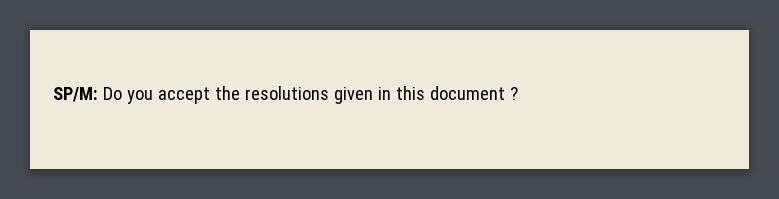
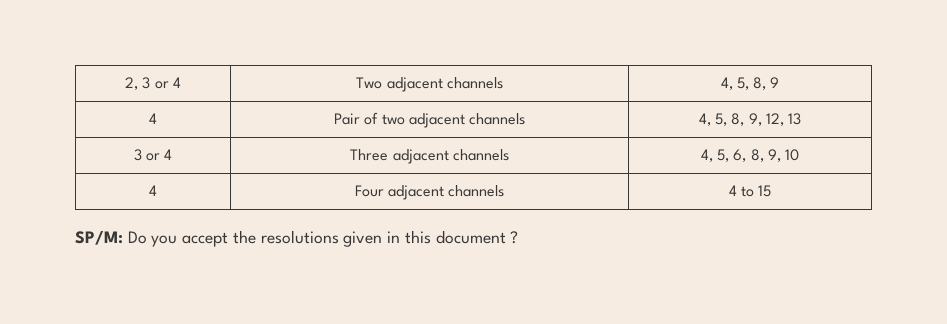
(53, 94) none -> [125,77,181,90] [356,77,503,92] [720,77,780,90] [149,113,157,124] [333,112,526,128] [698,113,802,126] [133,149,173,161] [350,149,509,164] [700,149,800,162] [149,185,157,196] [354,185,505,200] [728,185,772,197] 2, 3 or 4 | Two adjacent channels | 4, 5, 8, 9 // 4 | Pair of two adjacent channels | 4, 5, 8, 9, 12, 13 // 3 or 4 | Three adjacent channels | 4, 5, 6, 8, 9, 10 // 4 | Four adjacent channels | 4 to 15 //

